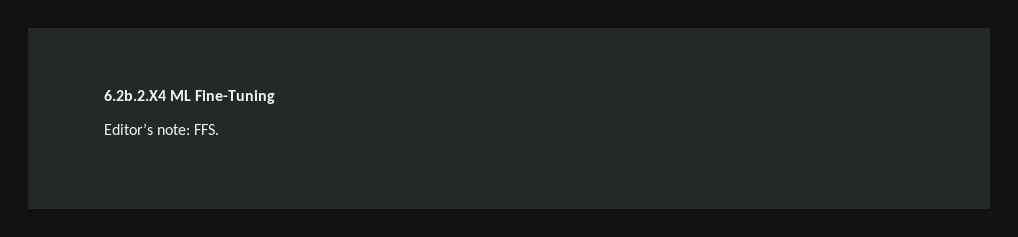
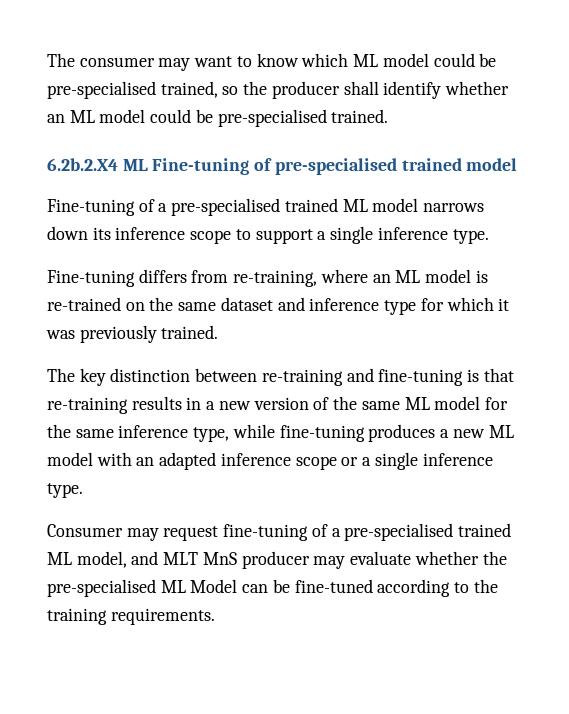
[104,90,276,104] [104,123,220,135] 6.2b.2.X4 ML Fine-Tuning // Editor’s note: FFS. -> [47,53,497,71] [47,81,510,99] [47,109,389,127] [47,158,518,175] [47,198,485,216] [47,226,489,244] [47,269,488,287] [47,297,510,315] [46,325,219,343] [47,368,514,386] [47,396,508,414] [47,424,514,442] [47,452,493,470] [47,483,83,498] [47,523,512,541] [47,551,507,569] [47,579,498,597] [47,608,215,625] The consumer may want to know which ML model could be pre-specialised trained, so the producer shall identify whether an ML model could be pre-specialised trained. // 6.2b.2.X4 ML Fine-tuning of pre-specialised trained model // Fine-tuning of a pre-specialised trained ML model narrows down its inference scope to support a single inference type. // Fine-tuning differs from re-training, where an ML model is re-trained on the same dataset and inference type for which it was previously trained. // The key distinction between re-training and fine-tuning is that re-training results in a new version of the same ML model for the same inference type, while fine-tuning produces a new ML model with an adapted inference scope or a single inference type. // Consumer may request fine-tuning of a pre-specialised trained ML model, and MLT MnS producer may evaluate whether the pre-specialised ML Model can be fine-tuned according to the training requirements.

